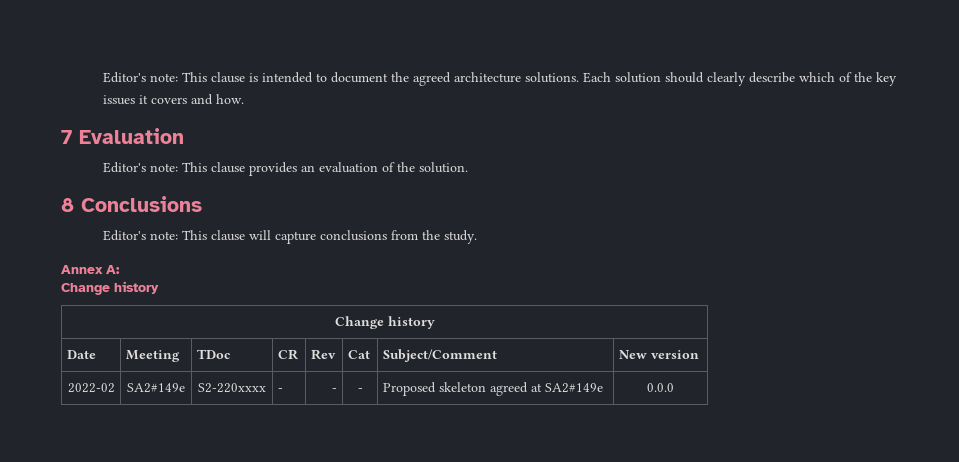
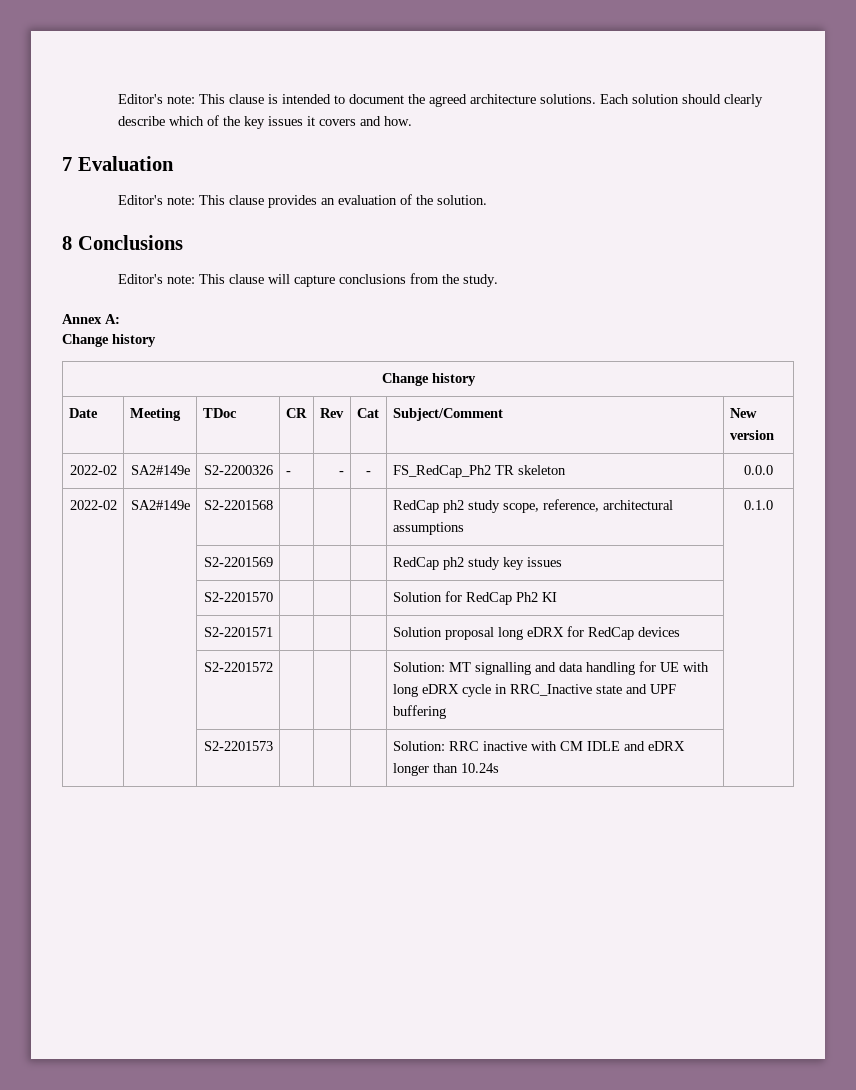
[198,383,266,393] S2-220xxxx -> [203,465,273,475] S2-2200326
[382,382,436,396] Proposed -> [392,465,514,478] FS_RedCap_Ph2 TR
[489,382,603,396] [647,383,674,392] agreed at SA2#149e | 0.0.0 -> [744,465,773,475] [69,500,117,510] [130,500,190,510] [203,500,273,510] [392,499,673,513] [392,522,464,535] [744,500,773,510] [203,557,273,567] [392,557,562,570] [203,592,273,602] [392,591,557,605] [203,627,273,637] [392,626,680,640] [203,662,273,672] [392,661,709,675] [392,684,676,697] [392,705,446,719] [203,741,273,751] [392,741,685,751] [392,763,499,776] | 0.0.0 // 2022-02 | SA2#149e | S2-2201568 | | | | RedCap ph2 study scope, reference, architectural assumptions | 0.1.0 // | | S2-2201569 | | | | RedCap ph2 study key issues | // | | S2-2201570 | | | | Solution for RedCap Ph2 KI | // | | S2-2201571 | | | | Solution proposal long eDRX for RedCap devices | // | | S2-2201572 | | | | Solution: MT signalling and data handling for UE with long eDRX cycle in RRC_Inactive state and UPF buffering | // | | S2-2201573 | | | | Solution: RRC inactive with CM IDLE and eDRX longer than 10.24s |

